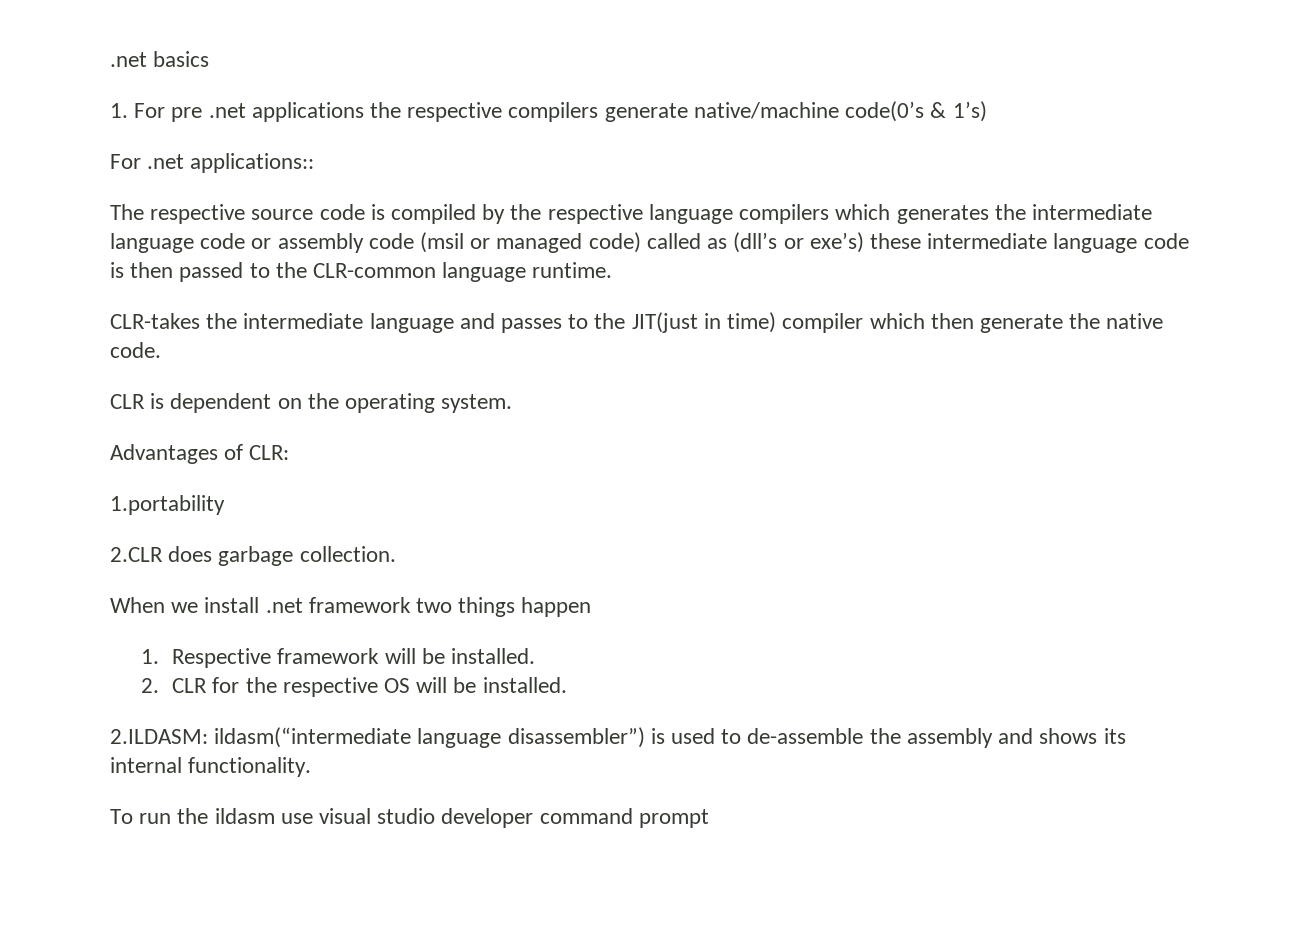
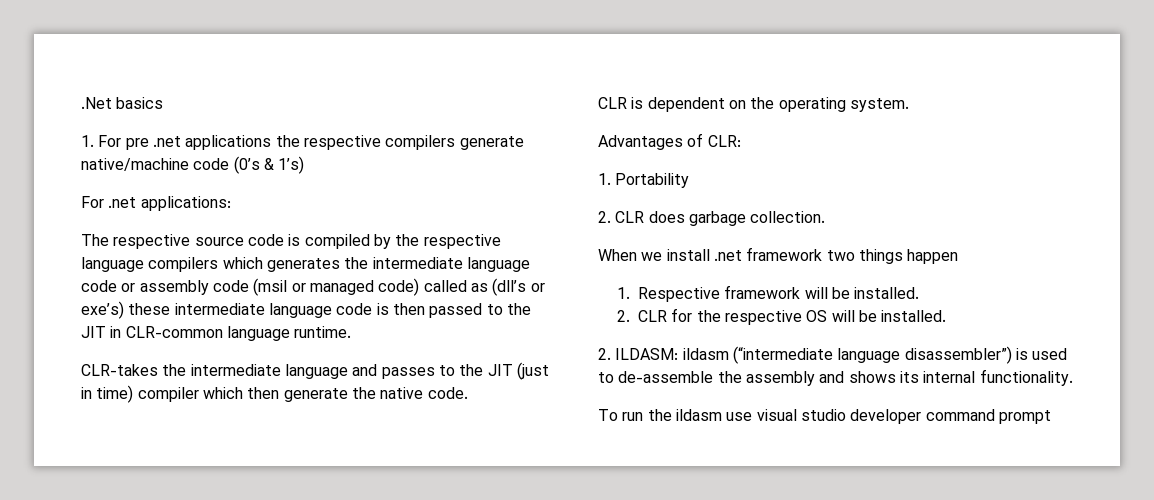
[110,52,147,67] .net -> [81,97,112,109] .Net
[845,101,925,122] code(0’s -> [193,156,260,174] code (0’s
[190,153,315,173] applications:: -> [140,196,231,211] applications:
(307, 270) none -> [81,326,122,338] JIT in
[631,312,698,333] JIT(just -> [487,362,549,380] JIT (just
[110,495,225,515] [110,547,163,562] 1.portability // 2.CLR -> [598,173,690,188] [598,211,645,223] 1. Portability // 2. CLR
[110,727,412,748] 2.ILDASM: ildasm(“intermediate -> [598,346,833,364] 2. ILDASM: ildasm (“intermediate

